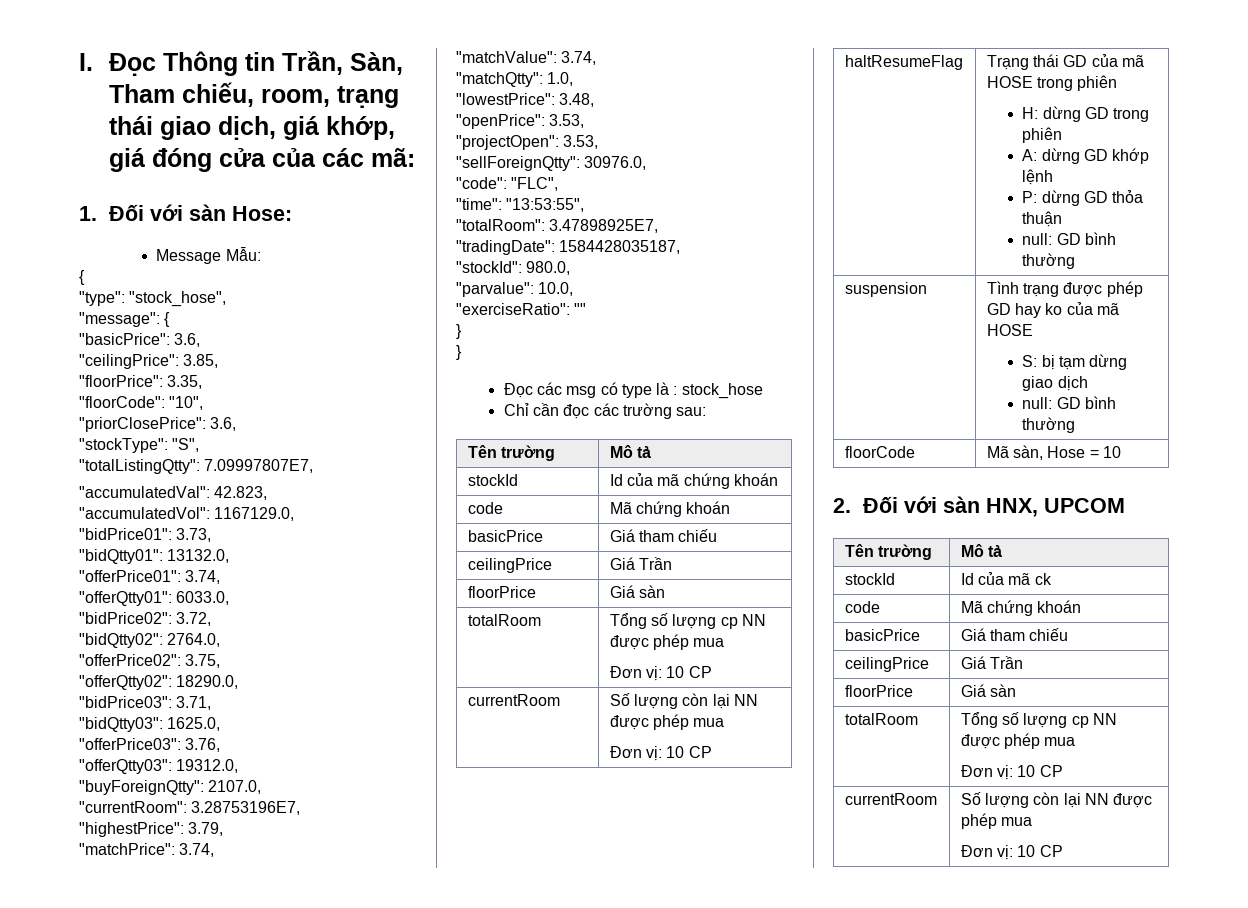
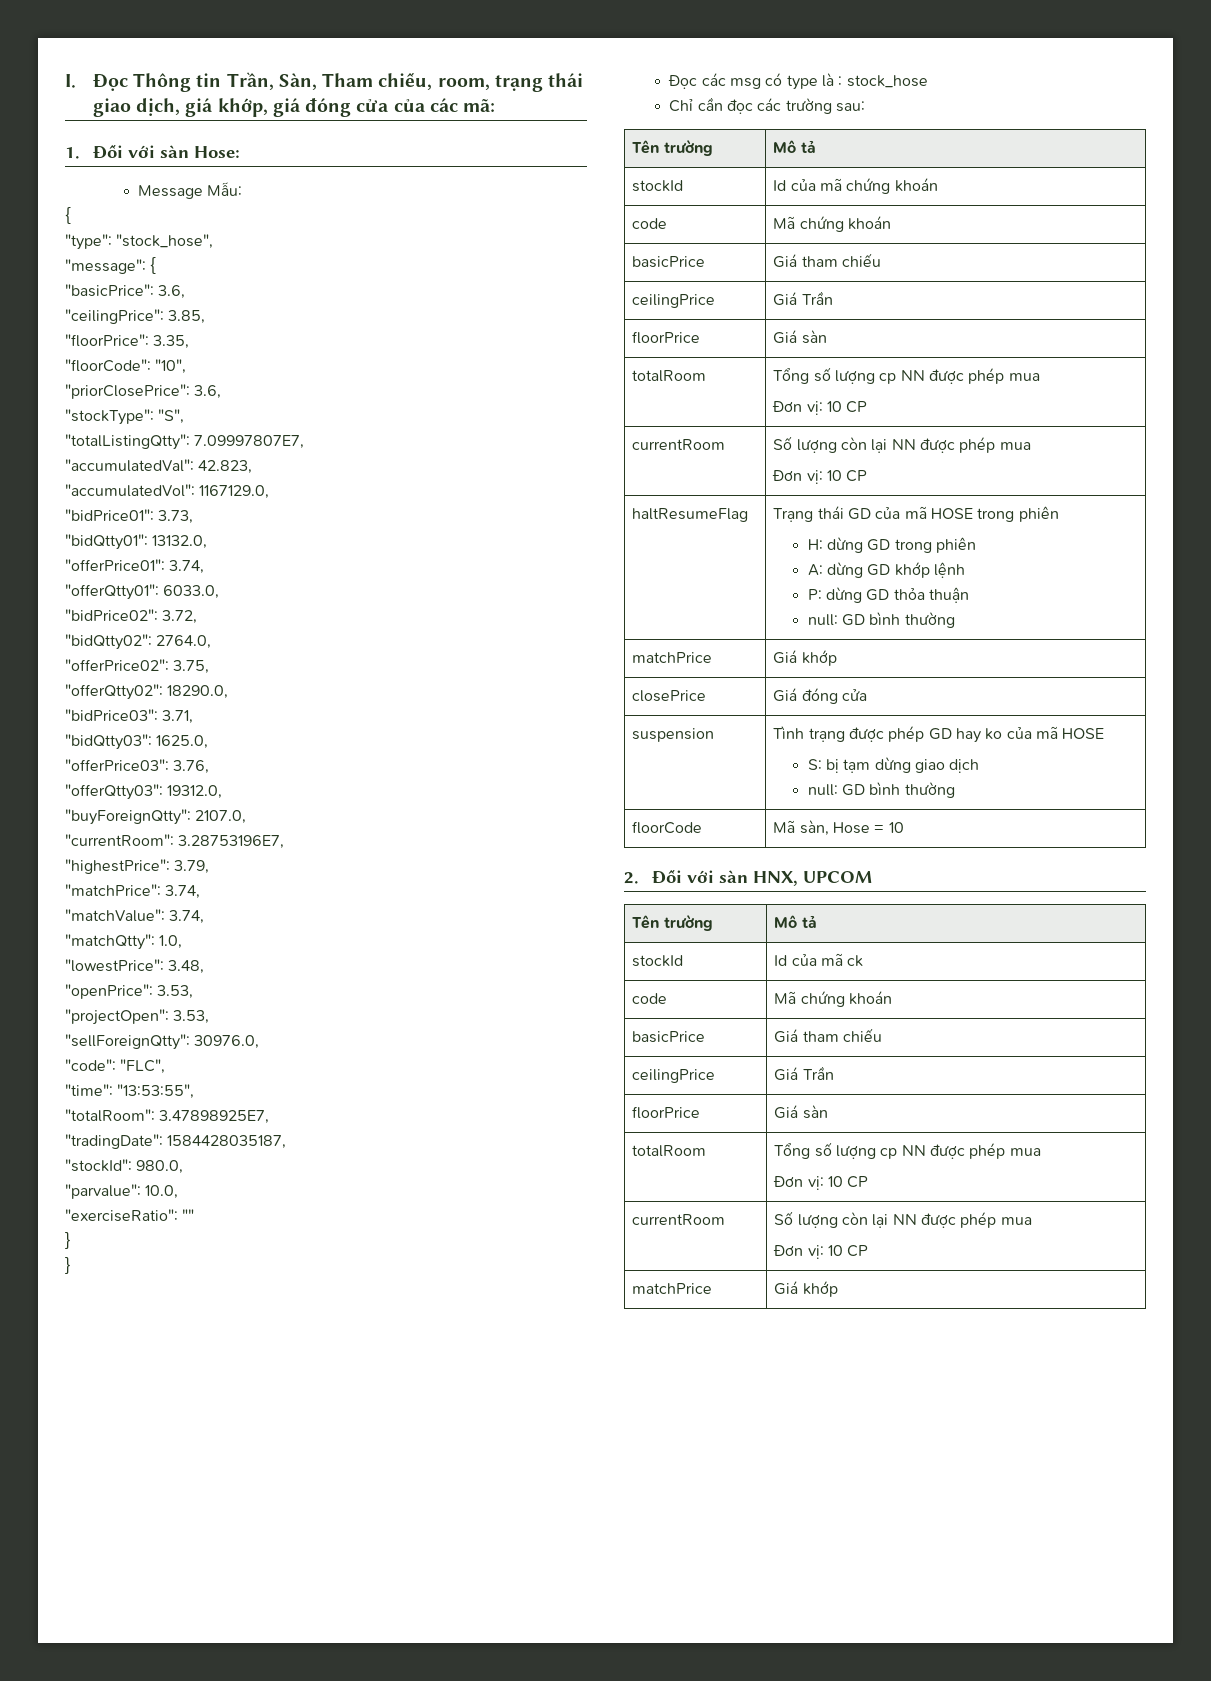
(1076, 261) none -> [632,652,713,663] [773,650,837,666] [632,690,707,702] [773,688,868,704] // matchPrice | Giá khớp // closePrice | Giá đóng cửa
(1063, 851) none -> [632,1283,713,1294] [774,1281,838,1297] // matchPrice | Giá khớp

